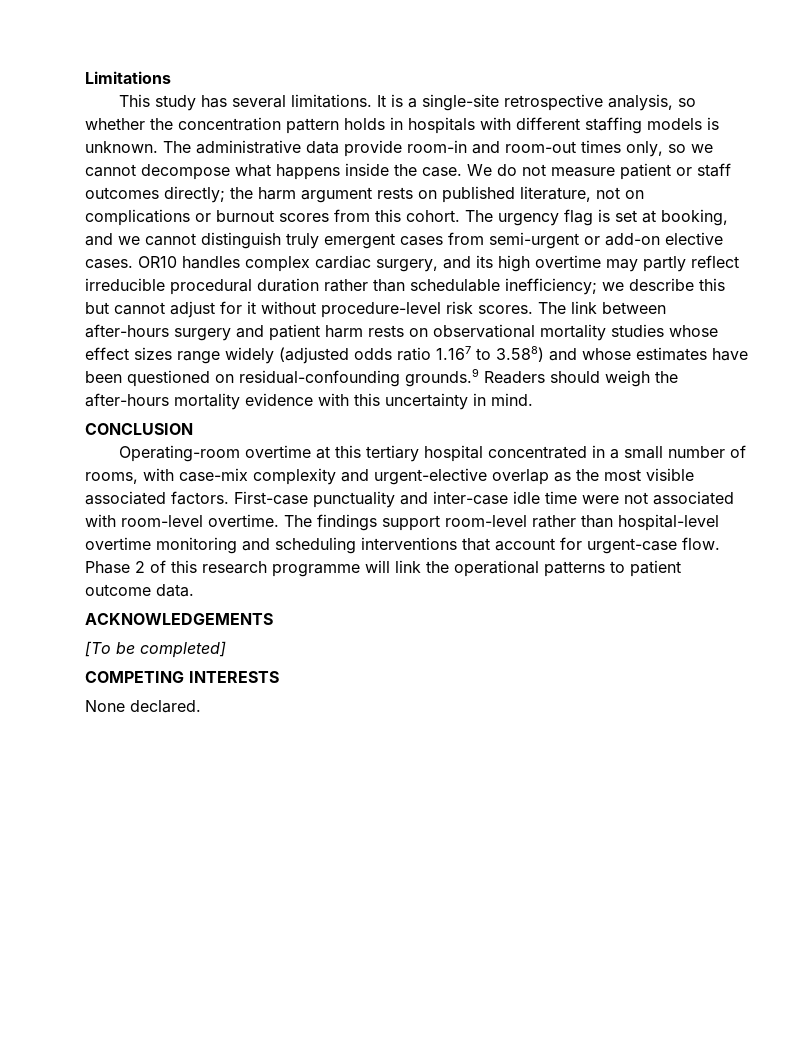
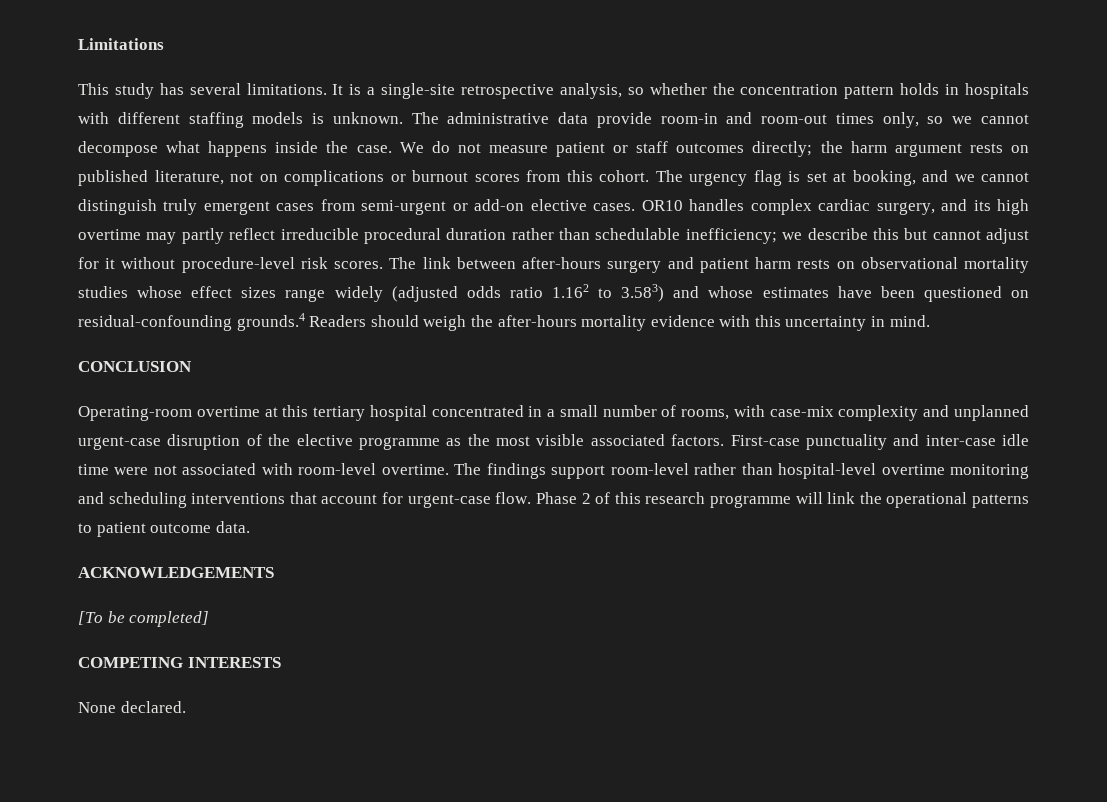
[436,346,544,362] 1.167 to 3.588) -> [551,284,665,302] 1.162 to 3.583)
[405,368,479,387] grounds.9 -> [236,313,305,331] grounds.4
[374,468,549,485] urgent-elective overlap -> [953,405,1029,421] [78,434,440,450] unplanned urgent-case disruption of the elective programme

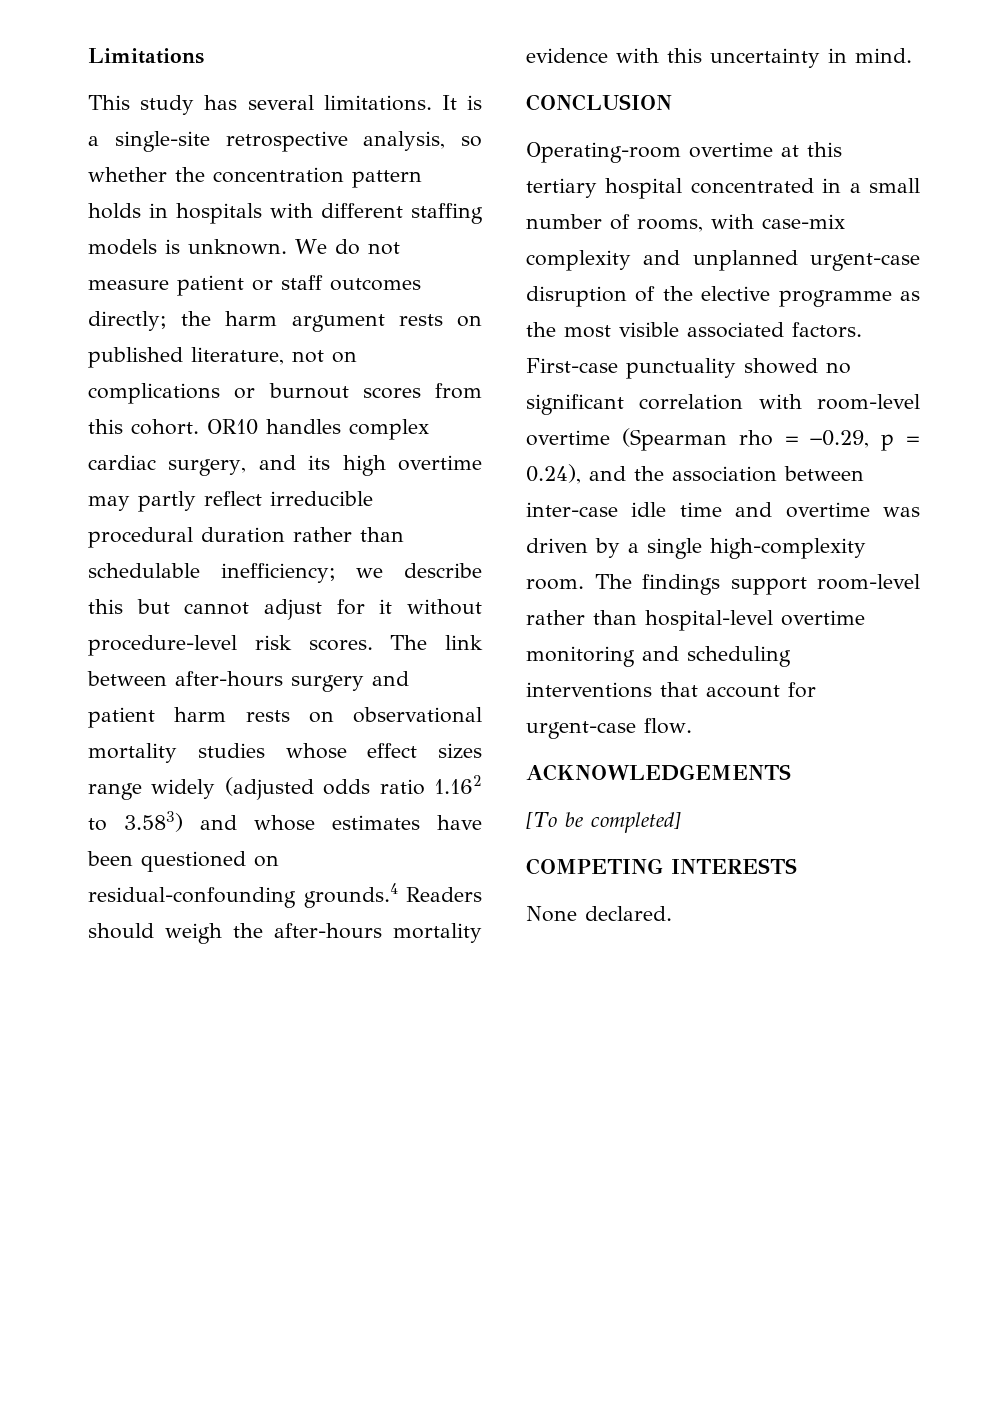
[411,112,1029,128] [78,141,392,157] The administrative data provide room-in and room-out times only, so we cannot decompose what happens inside the case. -> (287, 247) none
[655,170,1029,186] [78,199,636,215] The urgency flag is set at booking, and we cannot distinguish truly emergent cases from semi-urgent or add-on elective cases. -> (199, 427) none
[893,434,1029,446] [78,463,449,475] and inter-case idle time were not associated with room-level overtime. -> [744,358,851,374] [526,394,920,415] [526,428,920,451] [526,464,864,484] [526,502,920,518] [526,538,866,559] [526,579,584,590] showed no significant correlation with room-level overtime (Spearman rho = −0.29, p = 0.24), and the association between inter-case idle time and overtime was driven by a single high-complexity room.
[535,492,1029,508] [78,521,250,537] Phase 2 of this research programme will link the operational patterns to patient outcome data. -> (692, 726) none

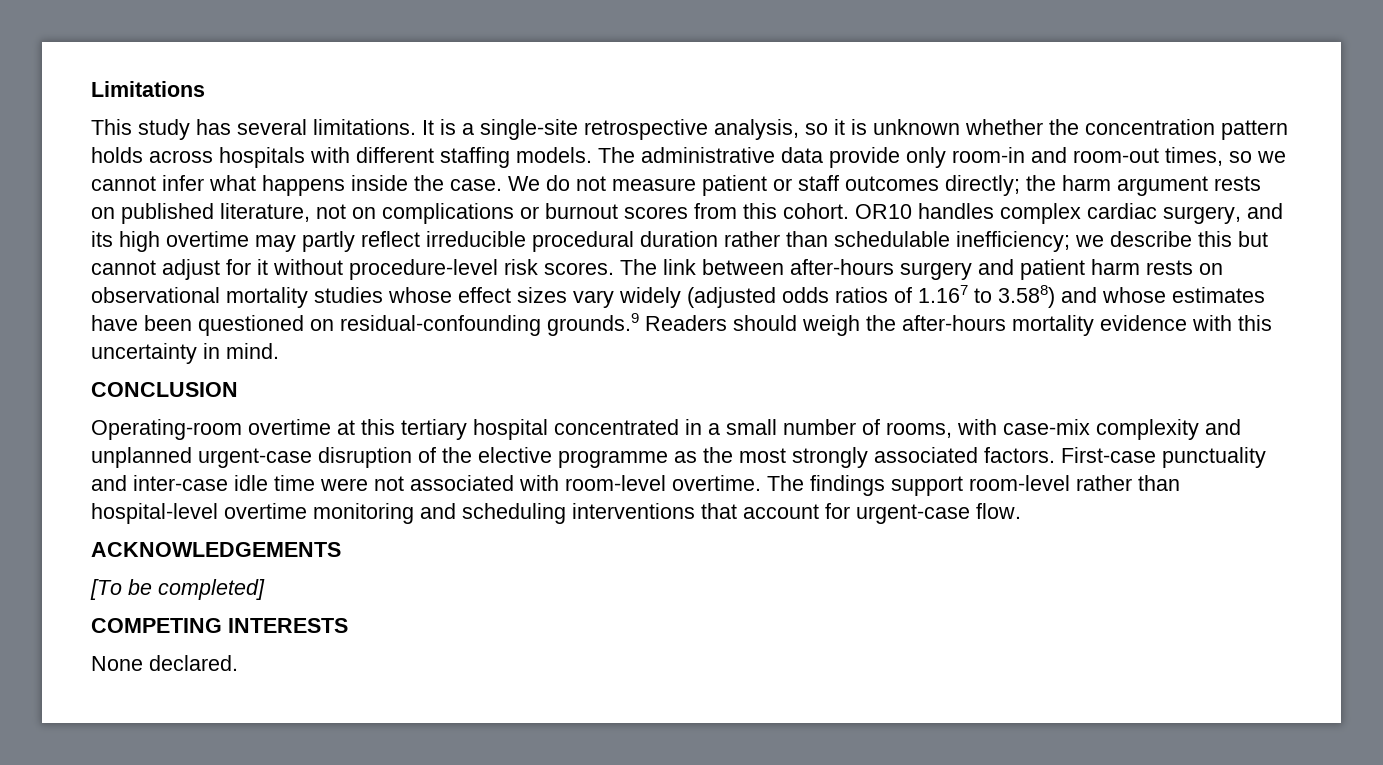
(482, 141) none -> [834,119,960,135] it is unknown
[149,203,168,218] in -> [149,150,213,163] across
[88,239,287,255] models is unknown. -> [516,147,1286,168] [91,175,502,196] models. The administrative data provide only room-in and room-out times, so we cannot infer what happens inside the case.
[88,783,142,800] range -> [573,290,614,308] vary
[379,775,482,795] [88,811,183,832] ratio 1.162 to 3.583) -> [835,285,1055,308] ratios of 1.167 to 3.588)
[303,883,398,908] grounds.4 -> [547,313,639,336] grounds.9
[619,322,679,337] visible -> [792,447,868,468] strongly
[744,358,851,374] [526,394,920,415] [526,428,920,451] [526,464,864,484] [526,502,920,518] [526,538,866,559] [526,579,584,590] showed no significant correlation with room-level overtime (Spearman rho = −0.29, p = 0.24), and the association between inter-case idle time and overtime was driven by a single high-complexity room. -> [91,475,761,491] and inter-case idle time were not associated with room-level overtime.

